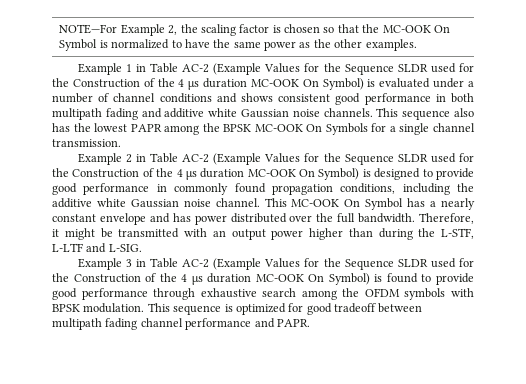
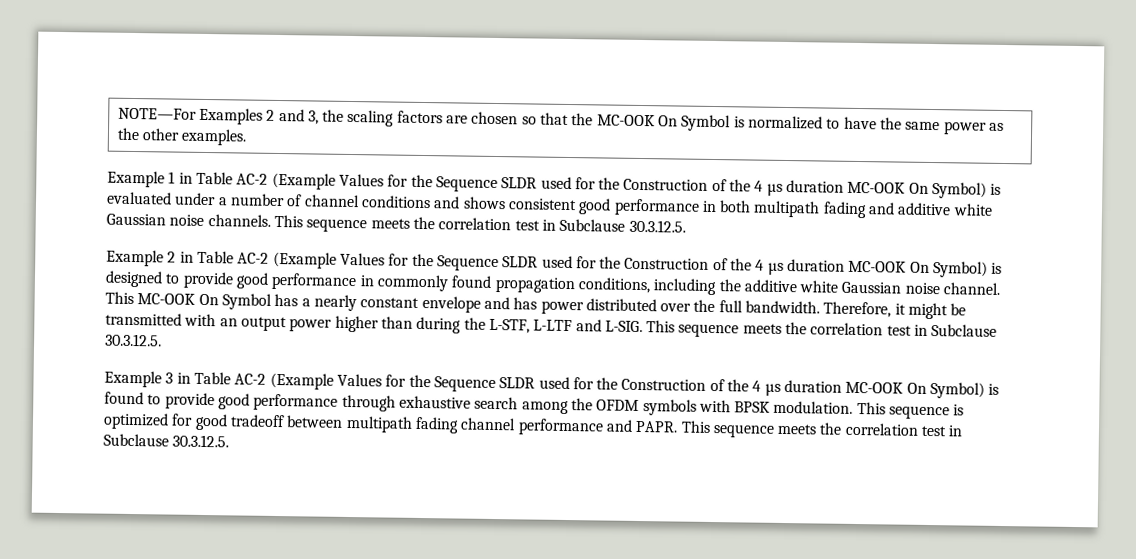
[120,24,281,36] Example 2, the scaling factor is -> [198,107,469,127] Examples 2 and 3, the scaling factors are
[454,108,475,117] [52,123,476,135] [52,139,121,147] also has the lowest PAPR among the BPSK MC-OOK On Symbols for a single channel transmission. -> [370,216,686,233] meets the correlation test in Subclause 30.3.12.5.
(142, 248) none -> [646,320,998,338] [105,333,162,347] This sequence meets the correlation test in Subclause 30.3.12.5.
(310, 323) none -> [680,420,964,438] [103,433,230,448] This sequence meets the correlation test in Subclause 30.3.12.5.

